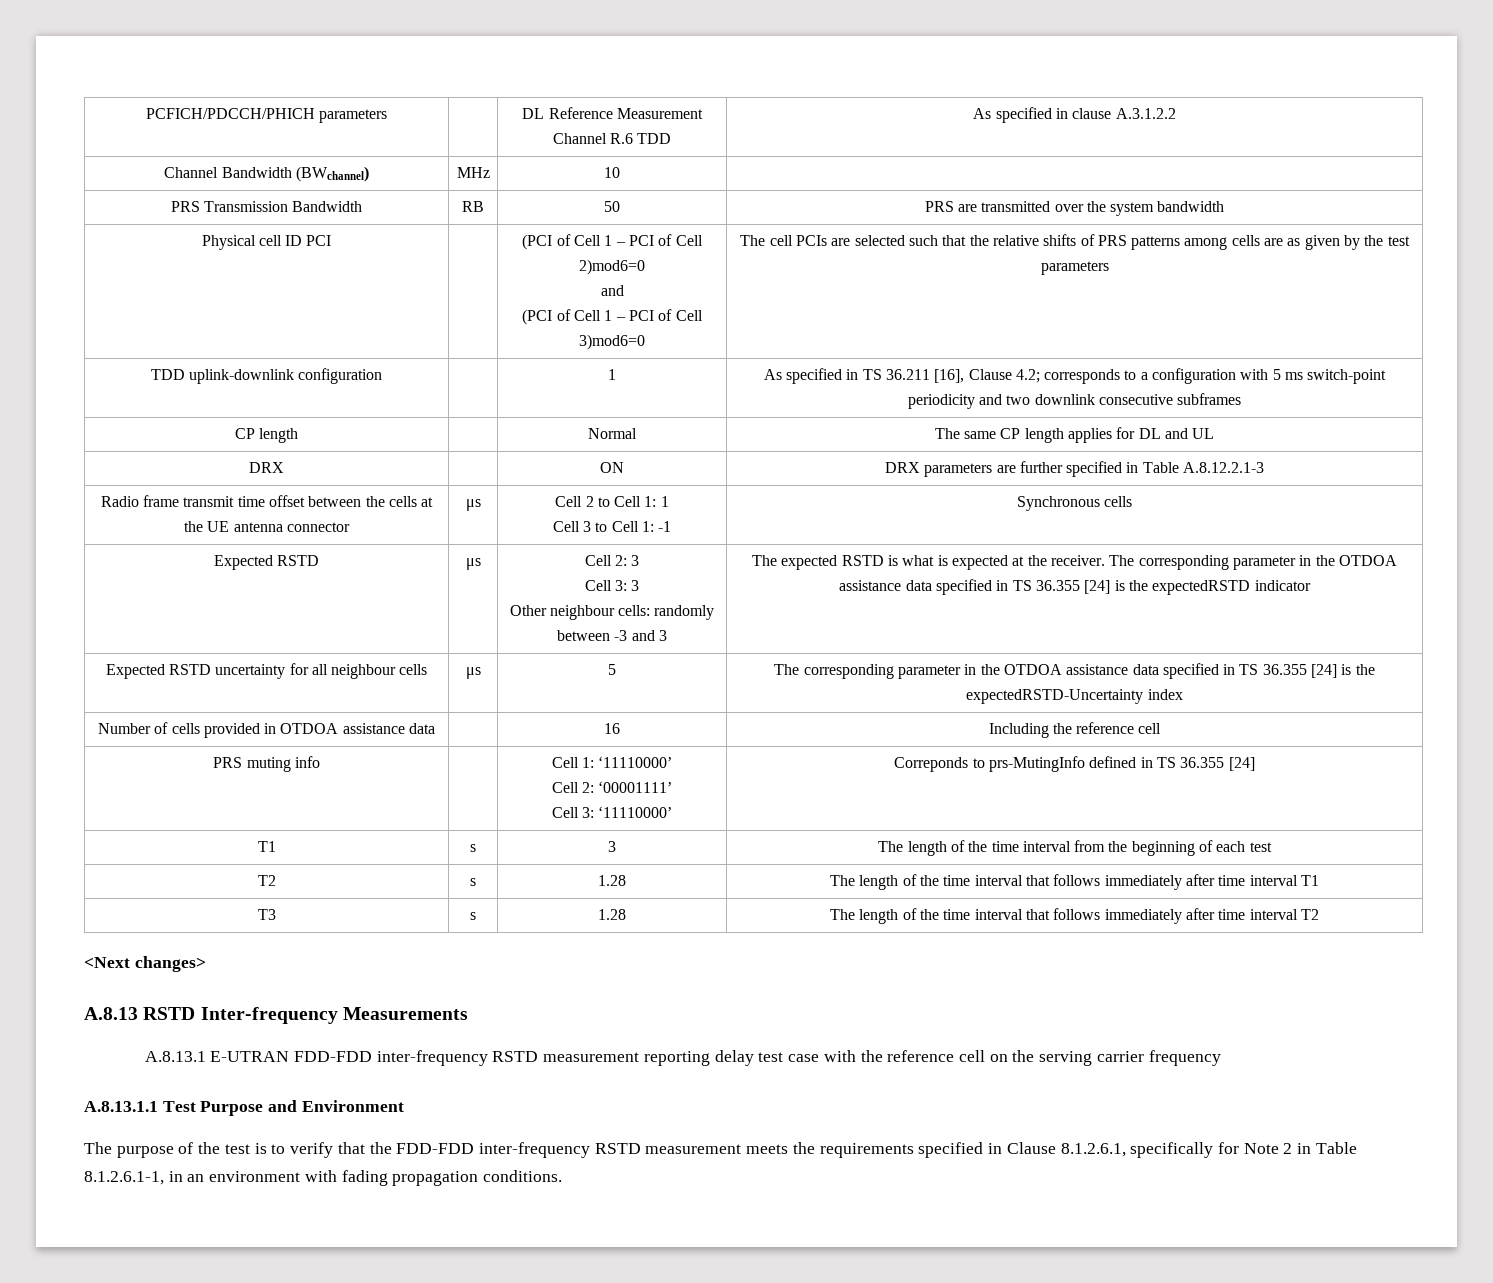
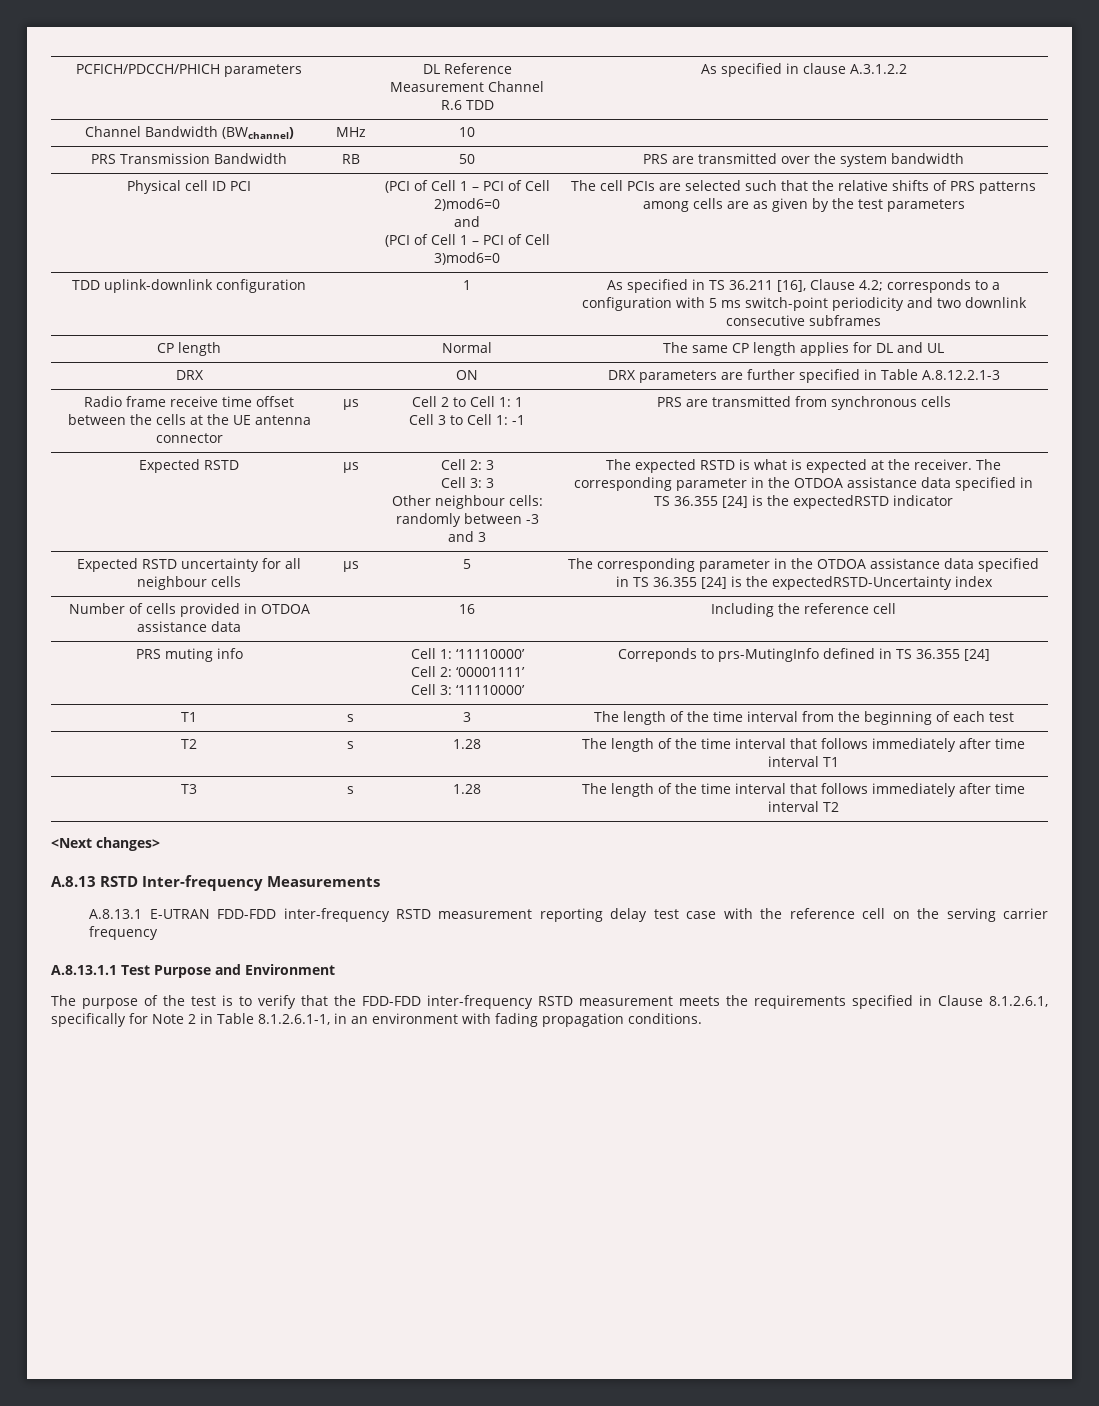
[183,496,235,507] transmit -> [170,396,218,407] receive
[1016,496,1100,511] Synchronous -> [656,396,917,410] PRS are transmitted from synchronous

